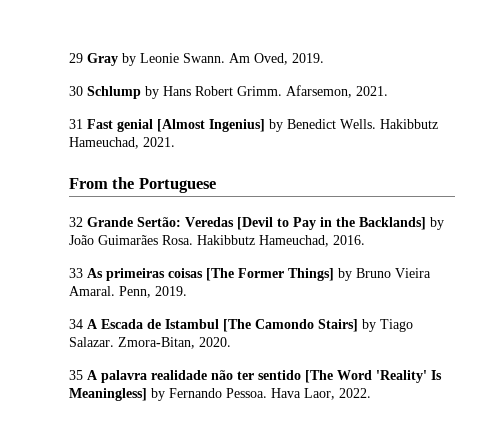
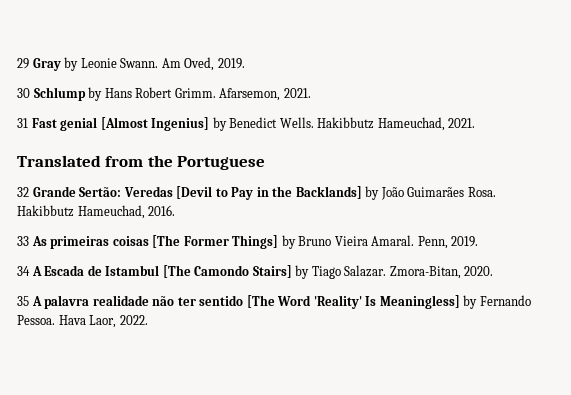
[69,178,108,189] From -> [17,155,144,167] Translated from

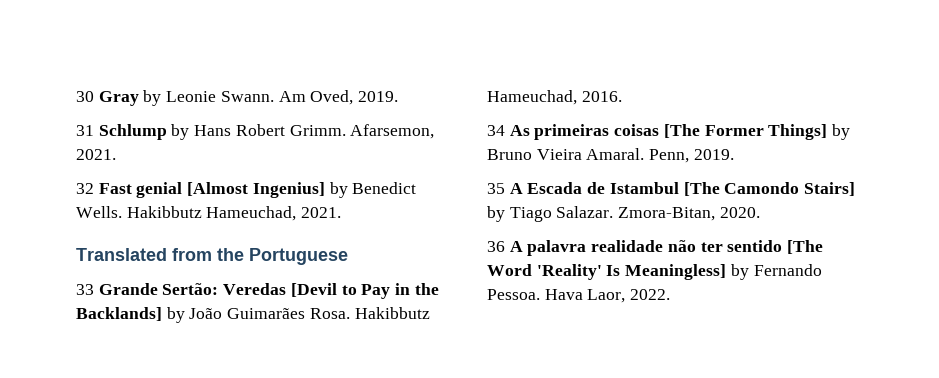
[17,58,29,69] 29 -> [76,91,94,102] 30
[17,88,30,98] 30 -> [76,125,94,136] 31
[17,118,28,128] 31 -> [76,183,94,194] 32
[17,187,29,197] 32 -> [76,284,94,295] 33
[17,236,29,246] 33 -> [487,125,505,136] 34
[17,266,30,276] 34 -> [487,183,505,194] 35
[17,296,29,306] 35 -> [487,241,505,252] 36

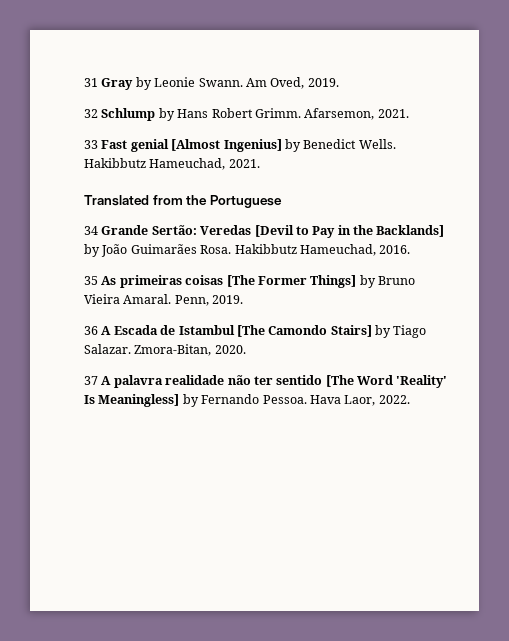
[76,91,94,102] 30 -> [84,78,98,87] 31
[76,125,94,136] 31 -> [84,109,98,118] 32
[76,183,94,194] 32 -> [84,140,98,149] 33
[76,284,94,295] 33 -> [84,226,98,235] 34
[487,125,505,136] 34 -> [84,276,98,285] 35
[487,183,505,194] 35 -> [84,326,98,335] 36
[487,241,505,252] 36 -> [84,376,98,385] 37

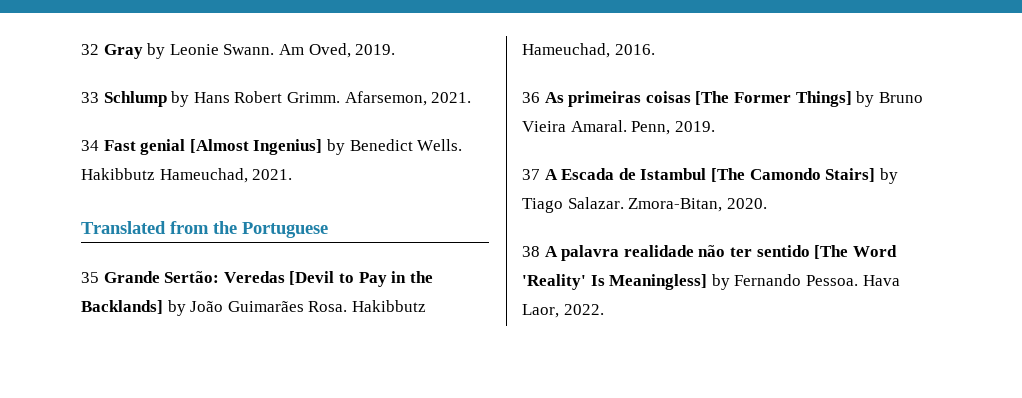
[84,78,98,87] 31 -> [81,44,99,55] 32
[84,109,98,118] 32 -> [81,92,99,103] 33
[84,140,98,149] 33 -> [81,140,99,151] 34
[84,226,98,235] 34 -> [81,272,99,283] 35
[84,276,98,285] 35 -> [522,92,540,103] 36
[84,326,98,335] 36 -> [522,169,540,180] 37
[84,376,98,385] 37 -> [522,246,540,257] 38

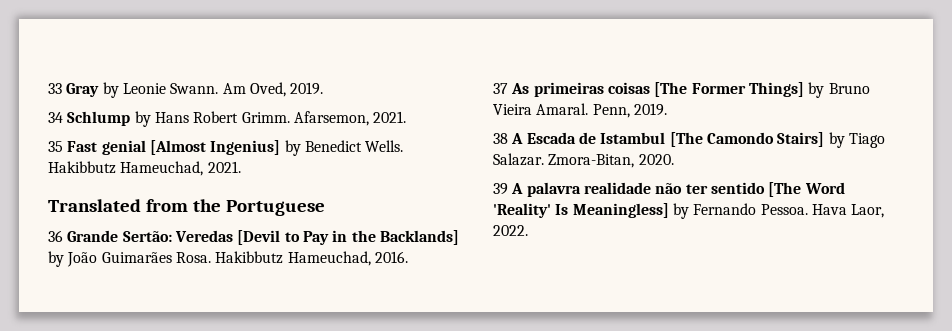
[81,44,99,55] 32 -> [48,83,62,94] 33
[81,92,99,103] 33 -> [48,112,63,123] 34
[81,140,99,151] 34 -> [48,141,63,152] 35
[81,272,99,283] 35 -> [48,230,63,242] 36
[522,92,540,103] 36 -> [493,83,508,94] 37
[522,169,540,180] 37 -> [493,133,508,144] 38
[522,246,540,257] 38 -> [493,183,508,195] 39

